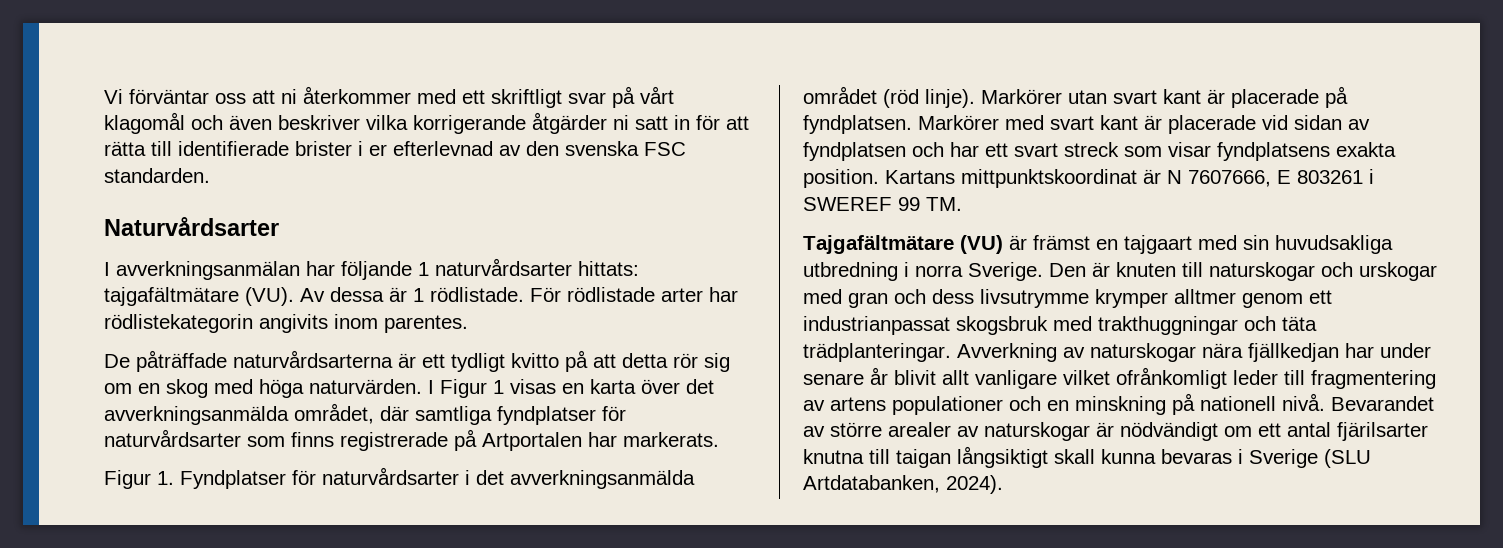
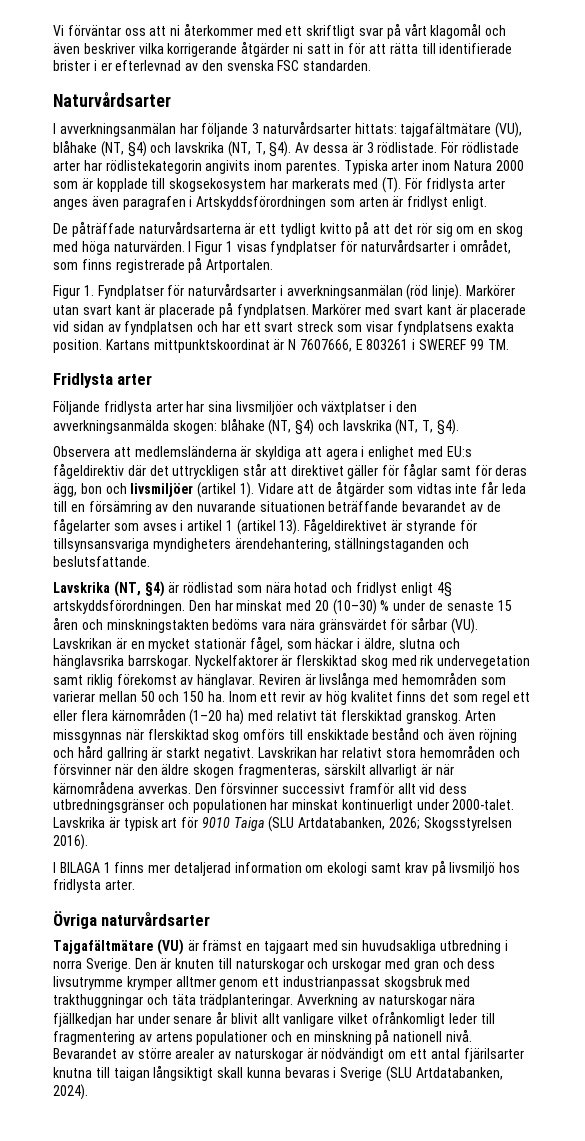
[418,262,429,276] 1 -> [252,123,260,134] 3
[245,287,294,306] (VU). -> [495,122,523,138] [53,140,292,157] (VU), blåhake (NT, §4) och lavskrika (NT, T, §4).
[413,288,424,302] 1 -> [366,142,374,153] 3
(468, 324) none -> [343,160,524,174] [53,177,505,193] [53,196,488,210] Typiska arter inom Natura 2000 som är kopplade till skogsekosystem har markerats med (T). För fridlysta arter anges även paragrafen i Artskyddsförordningen som arten är fridlyst enligt.
[622,353,668,368] detta -> [394,223,414,234] det
[562,379,714,394] [104,403,492,425] en karta över det avverkningsanmälda området, där samtliga -> (267, 246) none
(241, 438) none -> [452,239,511,254] i området,
[482,432,719,451] Artportalen har markerats. -> [206,259,274,273] Artportalen.
[476,470,695,489] [803,86,877,104] det avverkningsanmälda området -> [286,285,403,299] avverkningsanmälan
(962, 204) none -> [53,373,153,388] [53,401,418,415] [53,418,460,435] [53,446,472,460] [53,463,528,479] [53,481,526,498] [53,501,501,515] [53,518,477,535] [53,538,470,552] [53,556,150,567] [53,581,452,597] [53,599,512,615] [53,617,479,634] [53,636,460,652] [53,655,531,669] [53,672,506,688] [53,691,531,705] [53,708,496,725] [53,727,517,743] [53,745,520,761] [53,764,455,778] [53,781,468,794] [53,799,515,813] [53,816,512,832] [53,834,88,850] [53,860,521,876] [53,879,135,893] [53,911,211,929] // Fridlysta arter // Följande fridlysta arter har sina livsmiljöer och växtplatser i den avverkningsanmälda skogen: blåhake (NT, §4) och lavskrika (NT, T, §4). // Observera att medlemsländerna är skyldiga att agera i enlighet med EU:s fågeldirektiv där det uttryckligen står att direktivet gäller för fåglar samt för deras ägg, bon och livsmiljöer (artikel 1). Vidare att de åtgärder som vidtas inte får leda till en försämring av den nuvarande situationen beträffande bevarandet av de fågelarter som avses i artikel 1 (artikel 13). Fågeldirektivet är styrande för tillsynsansvariga myndigheters ärendehantering, ställningstaganden och beslutsfattande. // Lavskrika (NT, §4) är rödlistad som nära hotad och fridlyst enligt 4§ artskyddsförordningen. Den har minskat med 20 (10–30) % under de senaste 15 åren och minskningstakten bedöms vara nära gränsvärdet för sårbar (VU). Lavskrikan är en mycket stationär fågel, som häckar i äldre, slutna och hänglavsrika barrskogar. Nyckelfaktorer är flerskiktad skog med rik undervegetation samt riklig förekomst av hänglavar. Reviren är livslånga med hemområden som varierar mellan 50 och 150 ha. Inom ett revir av hög kvalitet finns det som regel ett eller flera kärnområden (1–20 ha) med relativt tät flerskiktad granskog. Arten missgynnas när flerskiktad skog omförs till enskiktade bestånd och även röjning och hård gallring är starkt negativt. Lavskrikan har relativt stora hemområden och försvinner när den äldre skogen fragmenteras, särskilt allvarligt är när kärnområdena avverkas. Den försvinner successivt framför allt vid dess utbredningsgränser och populationen har minskat kontinuerligt under 2000-talet. Lavskrika är typisk art för 9010 Taiga (SLU Artdatabanken, 2026; Skogsstyrelsen 2016). // I BILAGA 1 finns mer detaljerad information om ekologi samt krav på livsmiljö hos fridlysta arter. // Övriga naturvårdsarter

